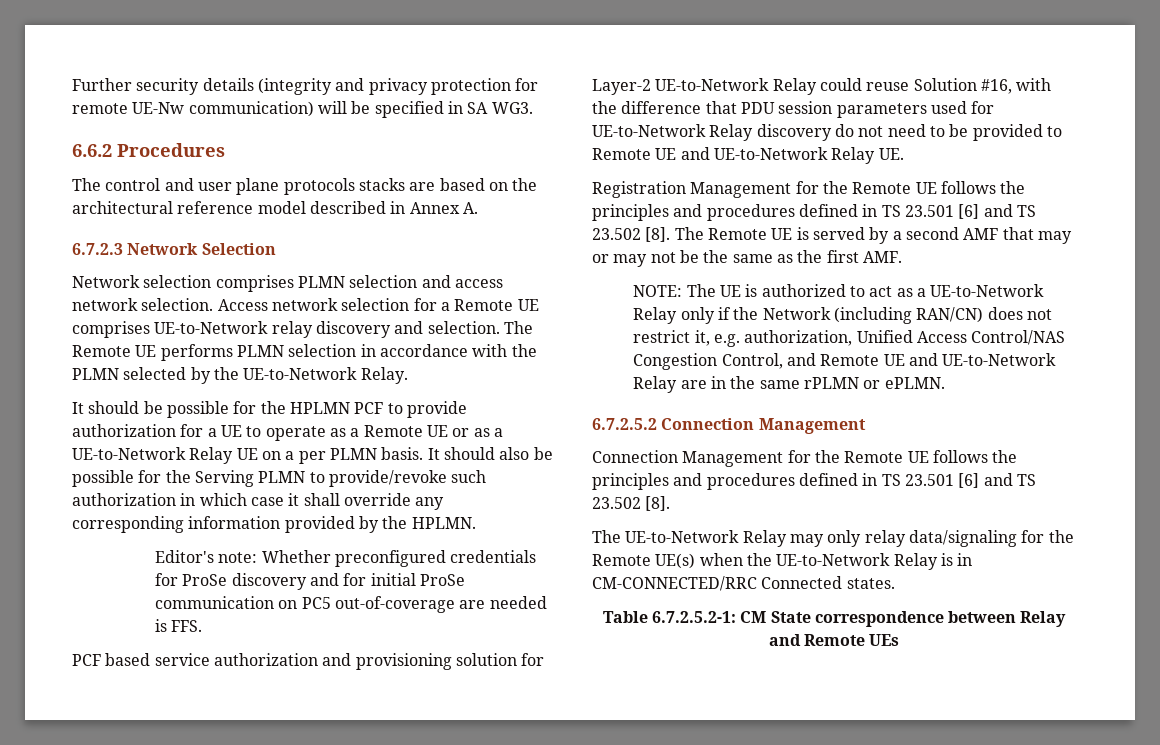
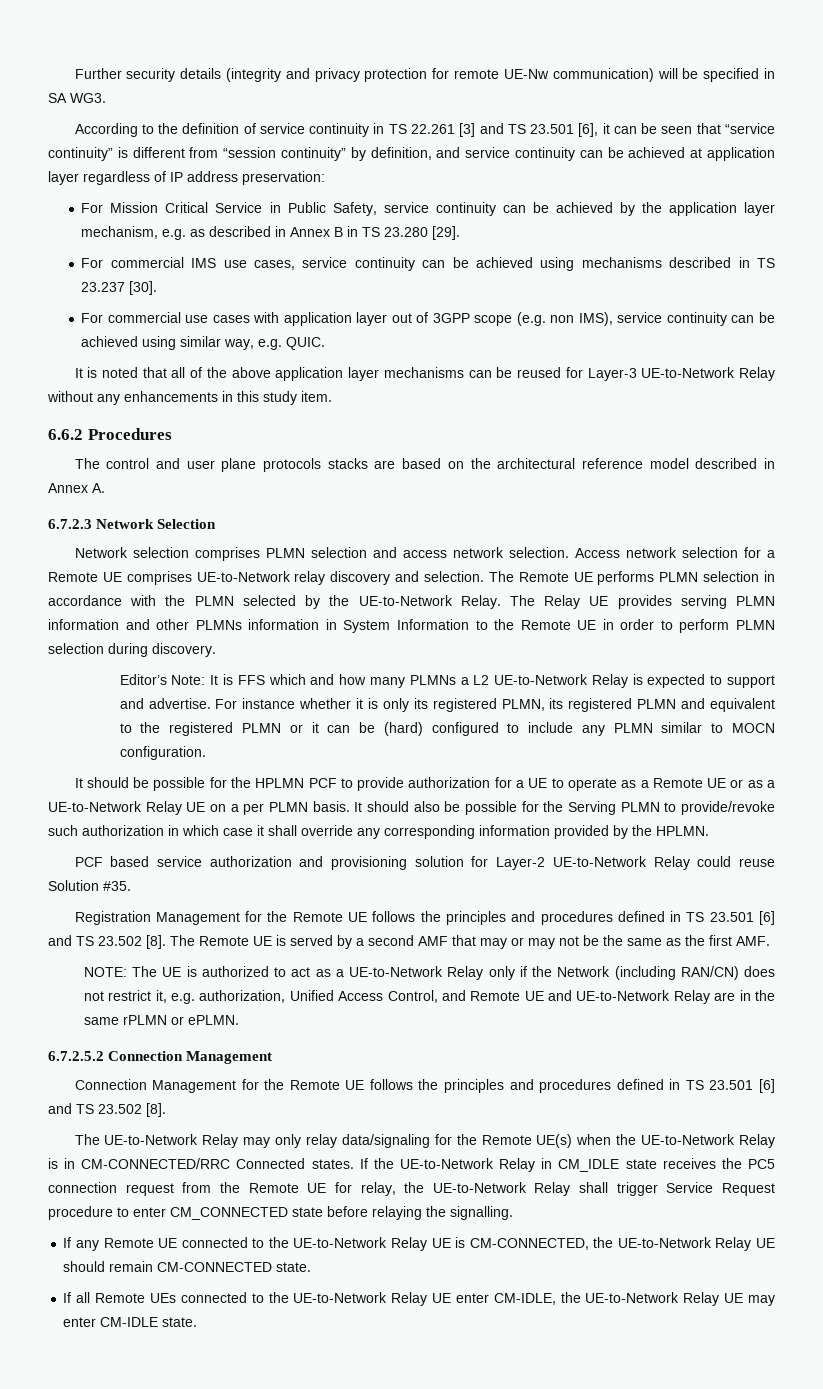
(533, 108) none -> [74,123,775,137] [48,147,775,161] [48,171,325,185] [81,202,775,216] [81,226,461,240] [81,257,776,271] [81,281,158,295] [81,312,775,326] [81,336,326,350] [74,367,775,381] [47,391,332,405] // According to the definition of service continuity in TS 22.261 [3] and TS 23.501 [6], it can be seen that “service continuity” is different from “session continuity” by definition, and service continuity can be achieved at application layer regardless of IP address preservation: // For Mission Critical Service in Public Safety, service continuity can be achieved by the application layer mechanism, e.g. as described in Annex B in TS 23.280 [29]. // For commercial IMS use cases, service continuity can be achieved using mechanisms described in TS 23.237 [30]. // For commercial use cases with application layer out of 3GPP scope (e.g. non IMS), service continuity can be achieved using similar way, e.g. QUIC. // It is noted that all of the above application layer mechanisms can be reused for Layer-3 UE-to-Network Relay without any enhancements in this study item.
(408, 375) none -> [509,595,775,609] [48,619,775,633] [48,643,216,657] [119,674,776,688] [119,698,776,712] [119,722,775,736] [119,746,206,760] The Relay UE provides serving PLMN information and other PLMNs information in System Information to the Remote UE in order to perform PLMN selection during discovery. // Editor’s Note: It is FFS which and how many PLMNs a L2 UE-to-Network Relay is expected to support and advertise. For instance whether it is only its registered PLMN, its registered PLMN and equivalent to the registered PLMN or it can be (hard) configured to include any PLMN similar to MOCN configuration.
[154,550,537,567] [154,573,465,590] [154,596,547,613] [154,619,203,632] // Editor's note: Whether preconfigured credentials for ProSe discovery and for initial ProSe communication on PC5 out-of-coverage are needed is FFS. -> (709, 831) none
[980,78,1052,94] [592,101,995,118] [592,124,1062,141] [592,147,904,164] #16, with the difference that PDU session parameters used for UE-to-Network Relay discovery do not need to be provided to Remote UE and UE-to-Network Relay UE. -> [103,881,131,891] #35.
[971,330,1066,345] [633,353,718,370] Control/NAS Congestion -> (384, 996) none
[602,611,1067,627] [768,634,900,646] // Table 6.7.2.5.2-1: CM State correspondence between Relay and Remote UEs -> [359,1158,775,1172] [48,1182,775,1196] [48,1206,513,1220] [63,1237,776,1251] [63,1261,312,1272] [63,1292,776,1306] [63,1317,198,1327] If the UE-to-Network Relay in CM_IDLE state receives the PC5 connection request from the Remote UE for relay, the UE-to-Network Relay shall trigger Service Request procedure to enter CM_CONNECTED state before relaying the signalling. // If any Remote UE connected to the UE-to-Network Relay UE is CM-CONNECTED, the UE-to-Network Relay UE should remain CM-CONNECTED state. // If all Remote UEs connected to the UE-to-Network Relay UE enter CM-IDLE, the UE-to-Network Relay UE may enter CM-IDLE state.

